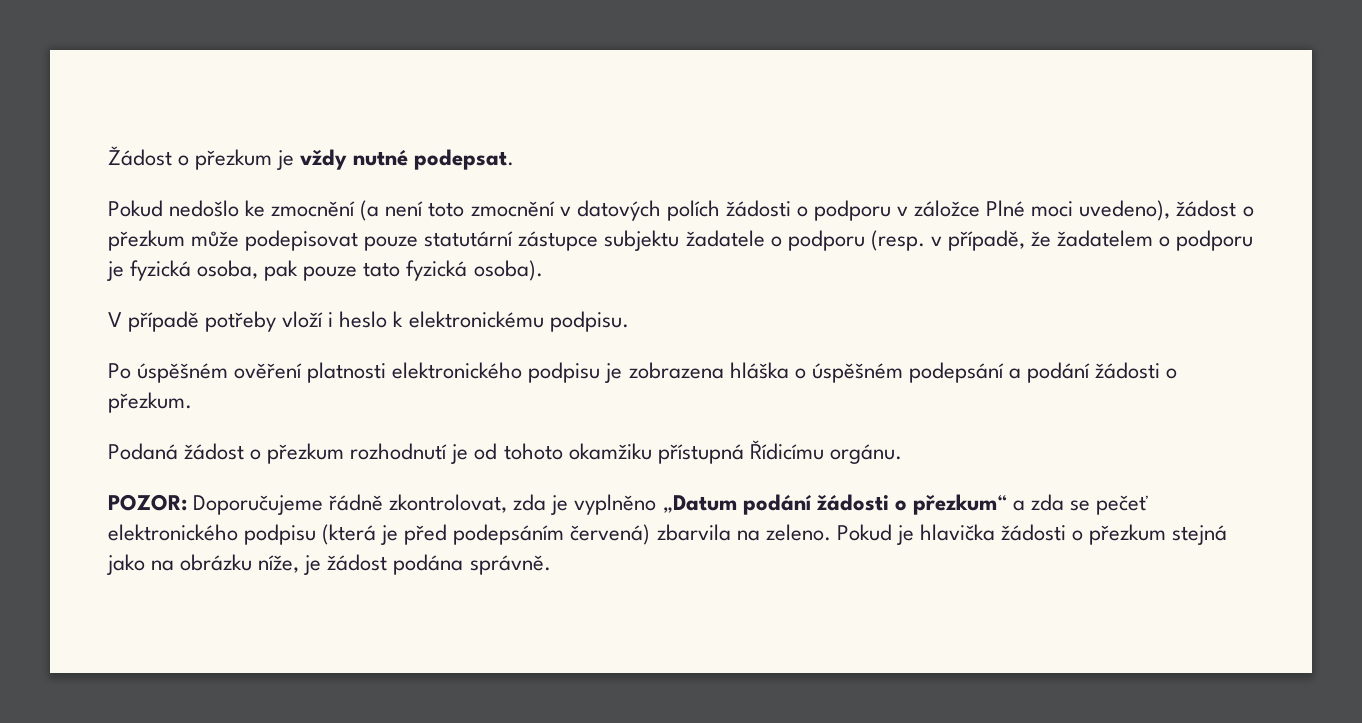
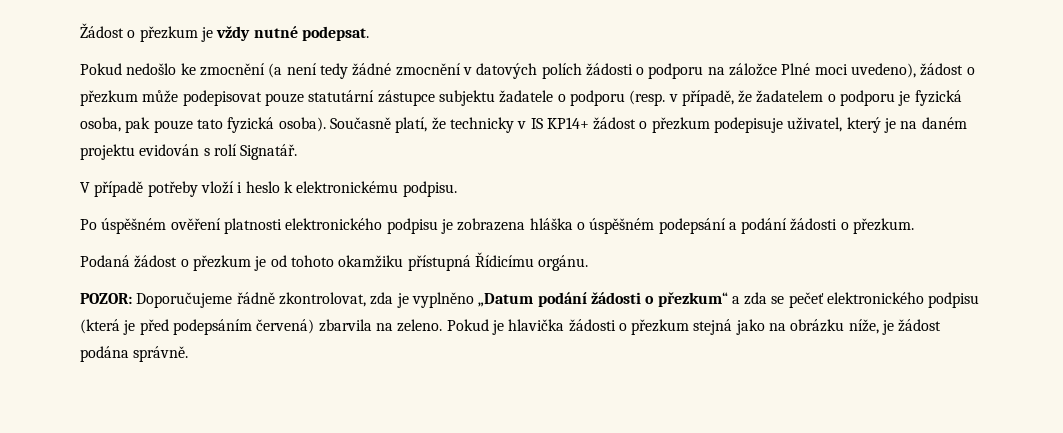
[428,202,465,217] toto -> [319,63,392,79] tedy žádné
[897,206,909,216] v -> [707,67,725,75] na
(543, 270) none -> [329,117,967,133] [80,144,298,160] Současně platí, že technicky v IS KP14+ žádost o přezkum podepisuje uživatel, který je na daném projektu evidován s rolí Signatář.
[350,443,448,460] rozhodnutí -> (251, 263) none

